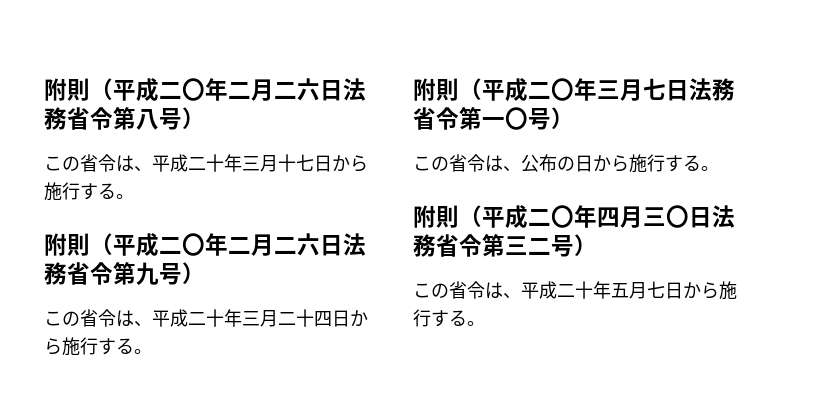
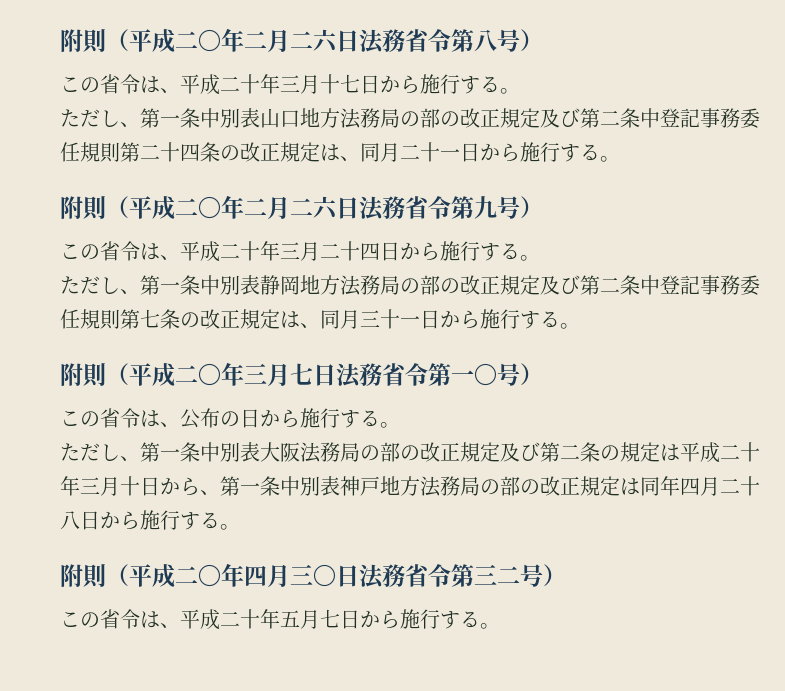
(134, 196) none -> [60,108,760,129] [60,142,620,163] // ただし、第一条中別表山口地方法務局の部の改正規定及び第二条中登記事務委任規則第二十四条の改正規定は、同月二十一日から施行する。
(152, 351) none -> [60,275,760,296] [60,309,580,330] // ただし、第一条中別表静岡地方法務局の部の改正規定及び第二条中登記事務委任規則第七条の改正規定は、同月三十一日から施行する。
(719, 168) none -> [60,442,760,463] [60,476,760,497] [60,510,240,530] // ただし、第一条中別表大阪法務局の部の改正規定及び第二条の規定は平成二十年三月十日から、第一条中別表神戸地方法務局の部の改正規定は同年四月二十八日から施行する。

